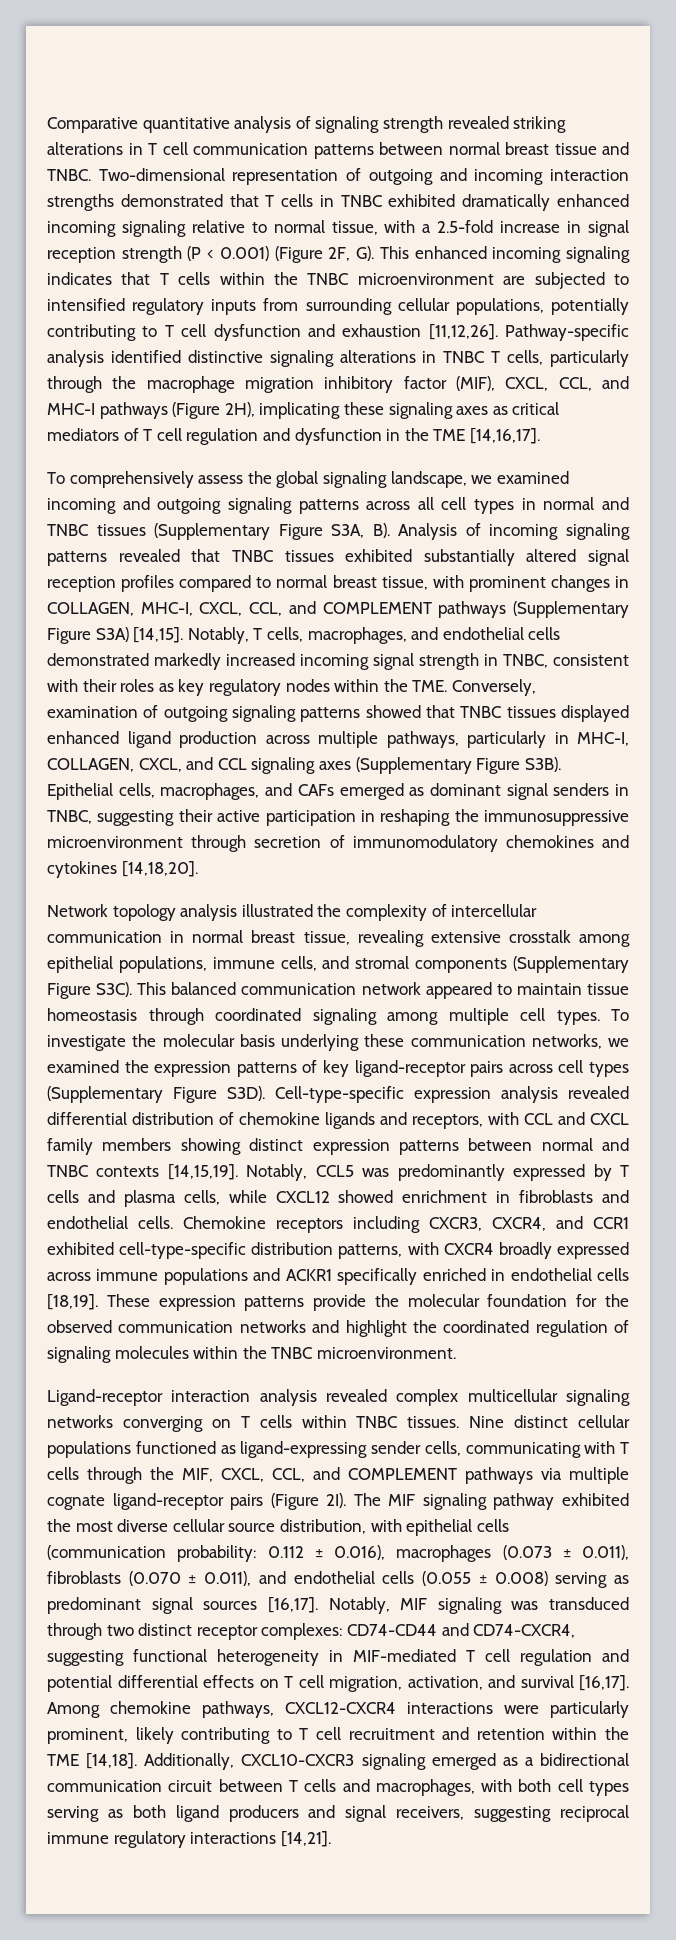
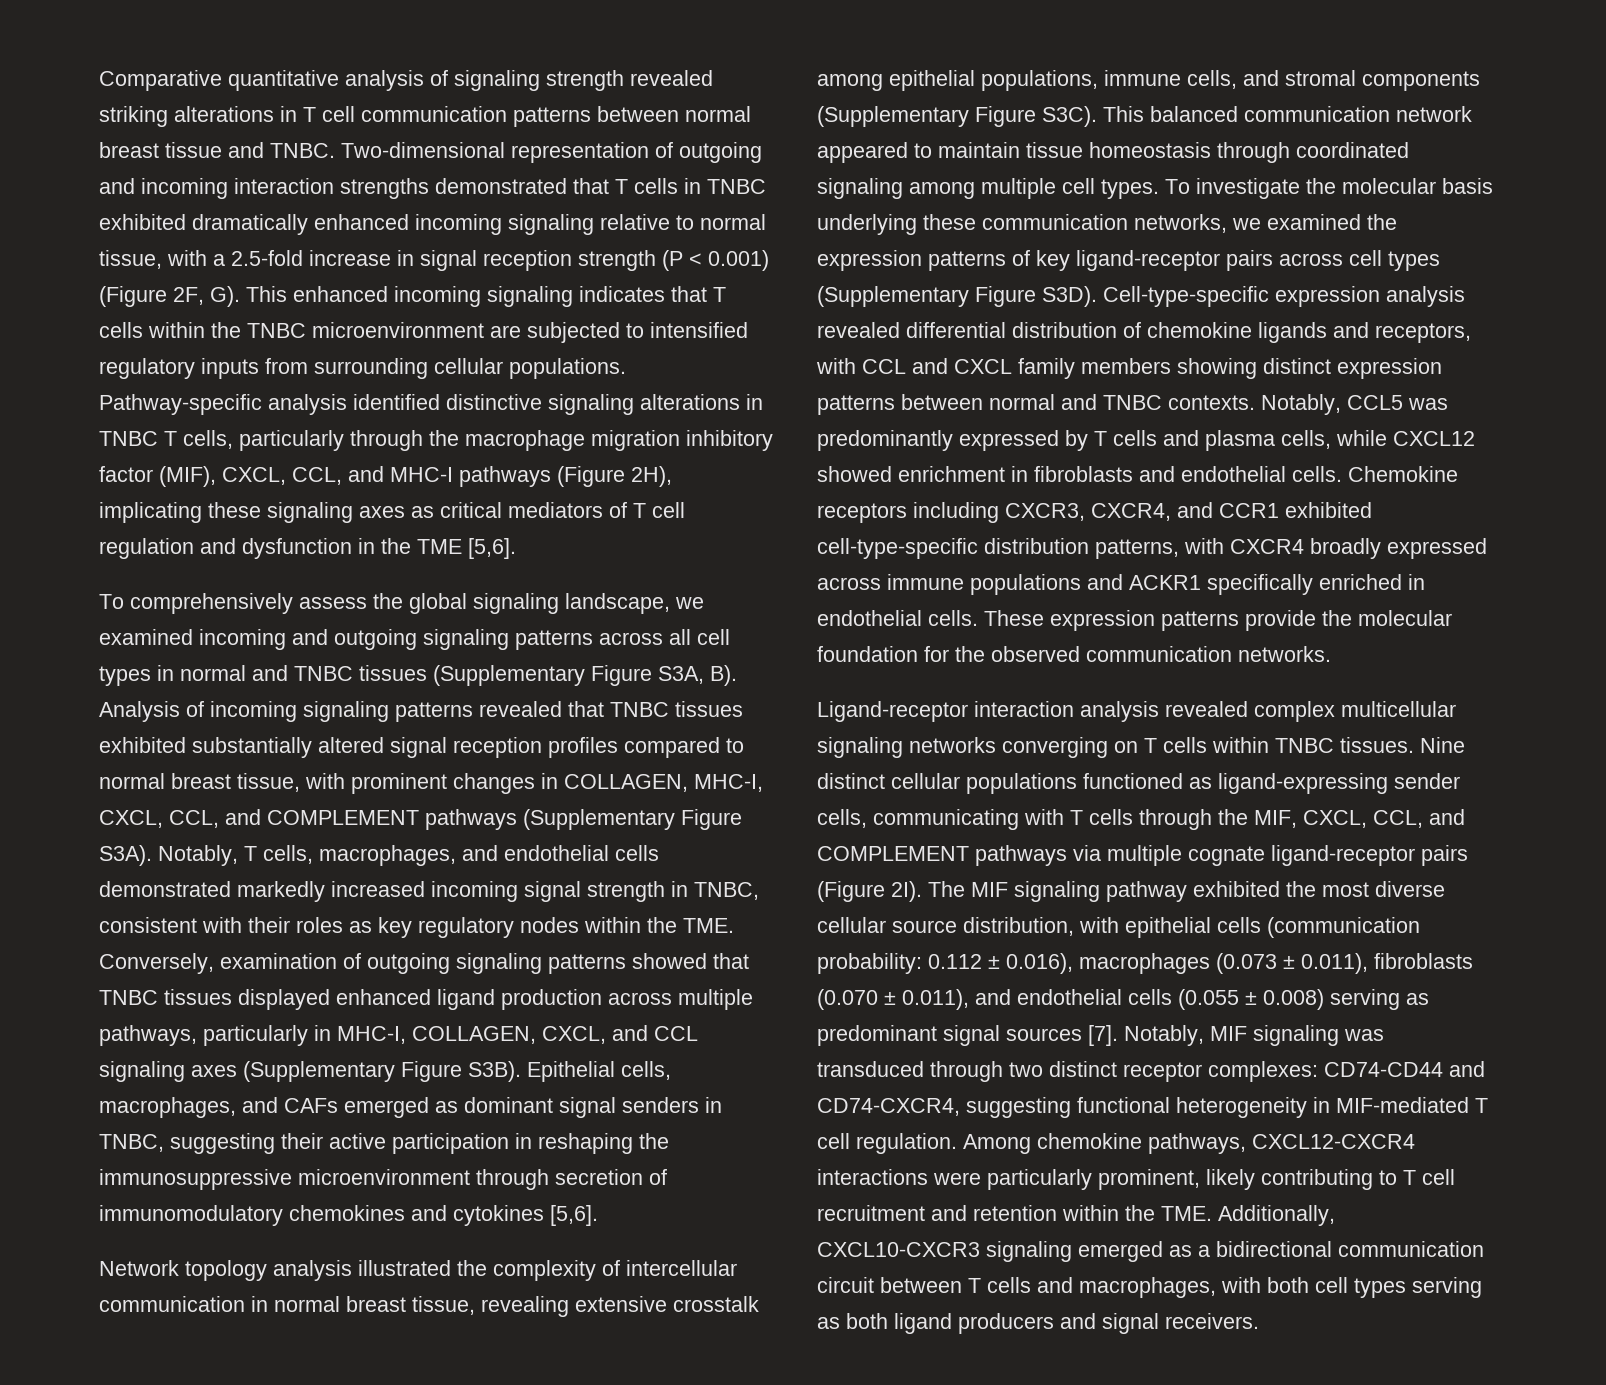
[455,298,629,315] [47,324,498,341] populations, potentially contributing to T cell dysfunction and exhaustion [11,12,26]. -> [509,358,626,379] populations.
[469,428,540,444] [14,16,17]. -> [468,538,516,559] [5,6].
[95,627,184,643] S3A) [14,15]. -> [99,845,152,866] S3A).
[121,861,198,877] [14,18,20]. -> [550,1205,598,1226] [5,6].
[96,1164,238,1180] contexts [14,15,19]. -> [1168,395,1255,410] contexts.
[597,1268,629,1281] [47,1294,98,1310] cells [18,19]. -> [928,610,978,626] cells.
[239,1320,629,1337] [47,1346,456,1363] networks and highlight the coordinated regulation of signaling molecules within the TNBC microenvironment. -> [1238,646,1331,662] networks.
[267,1597,318,1613] [16,17]. -> [1088,1025,1118,1046] [7].
[520,1649,629,1666] [47,1675,629,1692] regulation and potential differential effects on T cell migration, activation, and survival [16,17]. -> [856,1133,957,1154] regulation.
[47,1753,138,1769] TME [14,18]. -> [1161,1206,1212,1221] TME.
[396,1805,629,1822] [47,1831,331,1848] receivers, suggesting reciprocal immune regulatory interactions [14,21]. -> [1165,1313,1259,1329] receivers.

